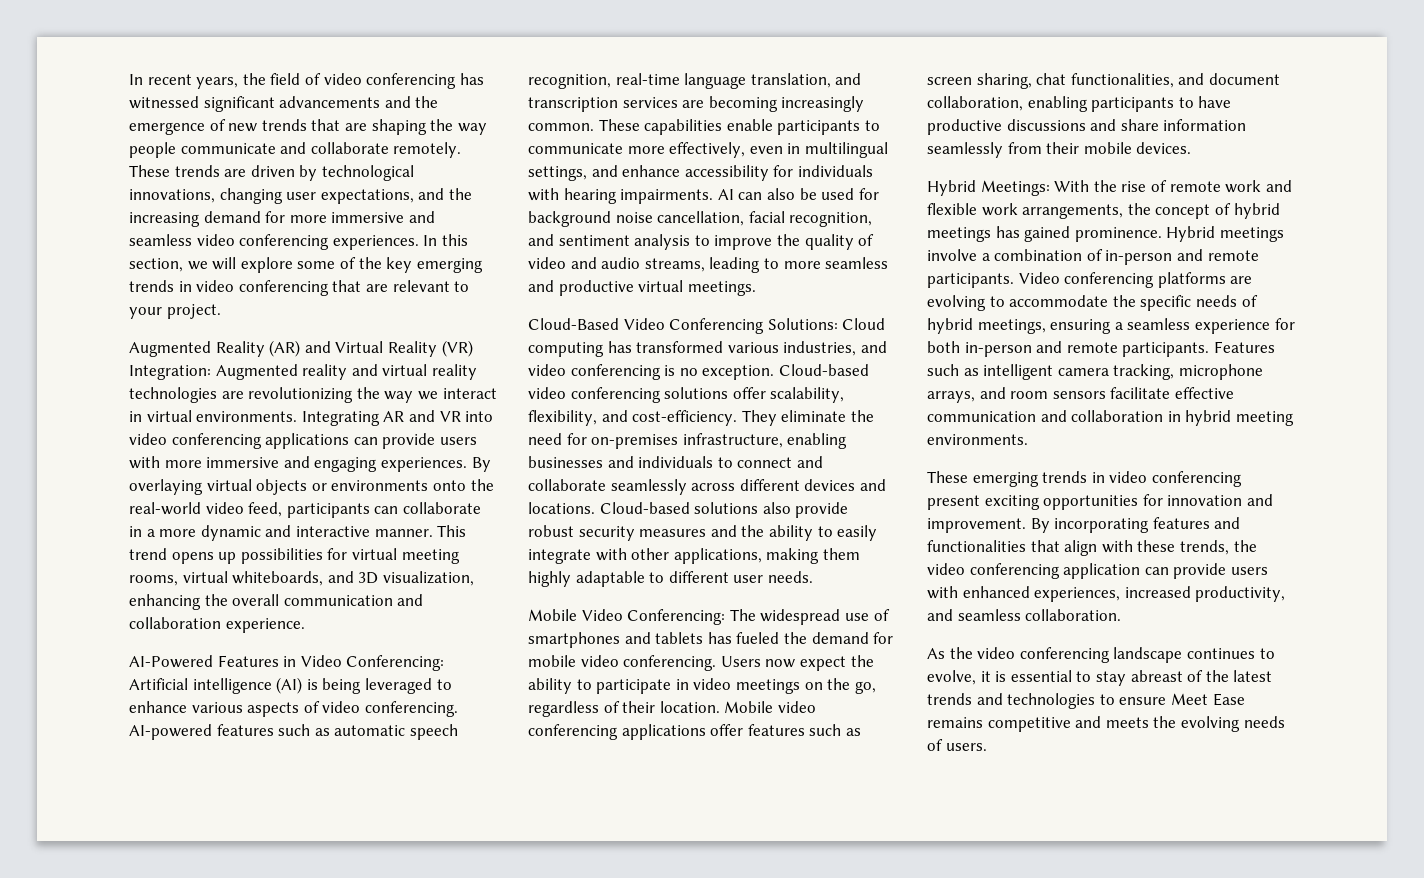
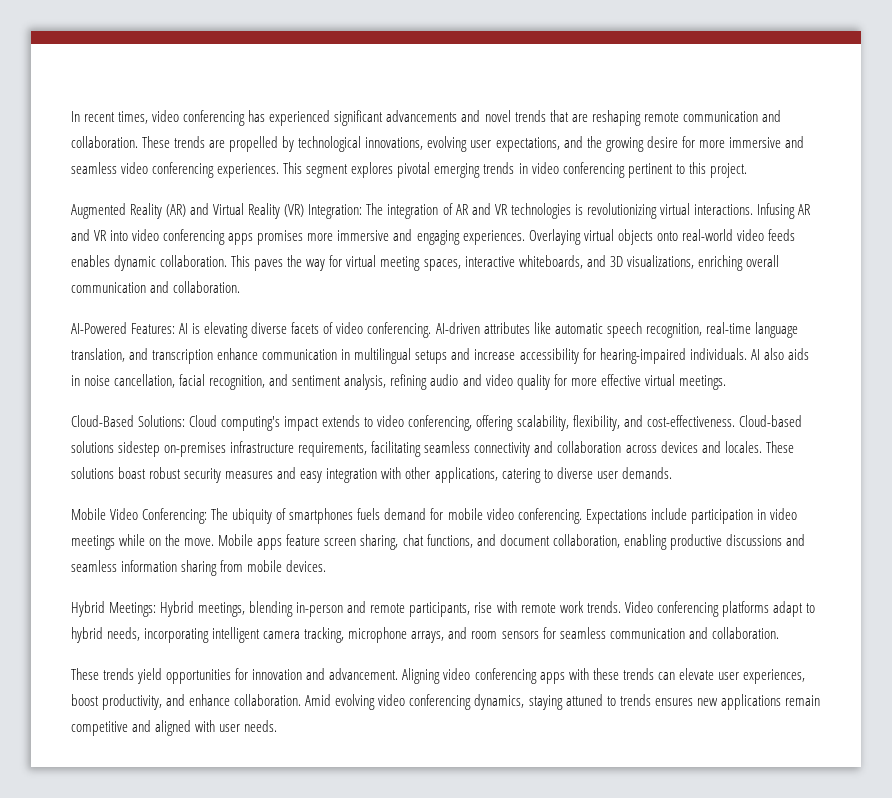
[196,73,321,89] years, the field of -> [118,111,149,124] times,
[129,96,199,109] witnessed -> [269,110,331,126] experienced
[415,96,439,108] [129,119,487,135] [129,142,462,158] the emergence of new trends that are shaping the way people communicate and collaborate remotely. -> [484,110,781,126] [71,136,138,148] novel trends that are reshaping remote communication and collaboration.
[250,165,295,177] driven -> [229,136,279,152] propelled
[219,188,283,204] changing -> [427,136,468,152] evolving
[129,211,261,227] increasing demand -> [605,136,678,152] growing desire
[423,234,468,246] [129,257,483,273] [129,280,470,296] [129,307,162,319] In this section, we will explore some of the key emerging trends in video conferencing that are relevant to your -> [283,162,706,178] This segment explores pivotal emerging trends in video conferencing pertinent to this
[215,364,477,380] [129,387,497,403] [129,410,380,426] Augmented reality and virtual reality technologies are revolutionizing the way we interact in virtual environments. Integrating -> [366,203,795,219] The integration of AR and VR technologies is revolutionizing virtual interactions. Infusing
[265,433,477,449] [129,456,160,469] applications can provide users with -> [228,230,304,245] apps promises
[471,457,491,472] [129,479,494,495] [129,502,481,518] [129,525,467,541] [129,548,323,564] By overlaying virtual objects or environments onto the real-world video feed, participants can collaborate in a more dynamic and interactive manner. This trend opens up possibilities -> [528,229,795,245] [71,255,326,271] Overlaying virtual objects onto real-world video feeds enables dynamic collaboration. This paves the way
[129,571,228,586] rooms, virtual -> [423,256,515,271] spaces, interactive
[382,571,474,586] [129,594,228,610] visualization, enhancing the -> [626,255,743,271] visualizations, enriching
[129,617,305,633] collaboration experience. -> [173,281,241,293] collaboration.
[217,655,445,671] [129,677,452,694] [129,701,458,717] [129,724,330,740] Features in Video Conferencing: Artificial intelligence (AI) is being leveraged to enhance various aspects of video conferencing. AI-powered features such as -> [131,322,551,338] Features: AI is elevating diverse facets of video conferencing. AI-driven attributes like
[622,96,865,112] [528,119,880,135] [528,142,888,158] [528,165,873,181] [528,188,879,204] [528,211,611,227] services are becoming increasingly common. These capabilities enable participants to communicate more effectively, even in multilingual settings, and enhance accessibility for individuals with hearing impairments. AI can also be used for background -> [217,348,809,364] [71,375,80,386] enhance communication in multilingual setups and increase accessibility for hearing-impaired individuals. AI also aids in
[634,234,875,250] [528,257,889,273] [528,280,756,296] [528,318,886,334] [528,341,887,357] [528,364,869,380] [528,387,845,403] [528,410,874,426] [528,433,848,449] [528,456,823,468] [528,479,886,495] [528,502,849,518] [528,525,878,541] [528,548,860,564] [528,571,813,587] [528,609,890,625] [528,632,807,648] analysis to improve the quality of video and audio streams, leading to more seamless and productive virtual meetings. // Cloud-Based Video Conferencing Solutions: Cloud computing has transformed various industries, and video conferencing is no exception. Cloud-based video conferencing solutions offer scalability, flexibility, and cost-efficiency. They eliminate the need for on-premises infrastructure, enabling businesses and individuals to connect and collaborate seamlessly across different devices and locations. Cloud-based solutions also provide robust security measures and the ability to easily integrate with other applications, making them highly adaptable to different user needs. // Mobile Video Conferencing: The widespread use of smartphones and tablets has fueled the -> [344,374,726,390] [71,415,802,431] [71,441,794,457] [71,467,672,483] [71,508,381,524] analysis, refining audio and video quality for more effective virtual meetings. // Cloud-Based Solutions: Cloud computing's impact extends to video conferencing, offering scalability, flexibility, and cost-effectiveness. Cloud-based solutions sidestep on-premises infrastructure requirements, facilitating seamless connectivity and collaboration across devices and locales. These solutions boast robust security measures and easy integration with other applications, catering to diverse user demands. // Mobile Video Conferencing: The ubiquity of smartphones fuels
[720,655,874,671] [528,678,672,694] Users now expect the ability to participate -> [585,508,753,524] Expectations include participation
(800, 686) none -> [119,534,146,546] while
[854,681,876,694] [528,701,816,717] [528,724,861,740] go, regardless of their location. Mobile video conferencing applications offer features such as -> [184,534,321,550] move. Mobile apps feature
[1070,73,1174,88] functionalities, -> [426,534,473,548] functions,
[1091,96,1232,112] [927,119,1247,135] [927,142,1192,158] [927,180,1292,196] [927,203,1280,219] [927,226,1284,242] [927,249,1259,265] [927,272,1253,288] [927,295,1258,311] [927,318,1295,334] [927,341,1275,357] [927,364,979,376] participants to have productive discussions and share information seamlessly from their mobile devices. // Hybrid Meetings: With the rise of remote work and flexible work arrangements, the concept of hybrid meetings has gained prominence. Hybrid meetings involve a combination of in-person and remote participants. Video conferencing platforms are evolving to accommodate the specific needs of hybrid meetings, ensuring a seamless experience for both in-person and remote participants. Features such as -> [669,534,805,550] [71,560,327,576] [71,601,815,617] [71,627,210,643] productive discussions and seamless information sharing from mobile devices. // Hybrid Meetings: Hybrid meetings, blending in-person and remote participants, rise with remote work trends. Video conferencing platforms adapt to hybrid needs, incorporating
[1110,387,1234,399] [927,410,1294,426] [927,434,1028,445] [927,471,1242,487] [927,494,1273,510] [927,517,1241,533] [927,540,1257,556] [927,563,1268,579] [927,586,1286,602] [927,609,1122,621] [927,647,1275,663] [927,670,1273,686] [927,693,1245,709] [927,716,1285,732] [927,739,987,751] facilitate effective communication and collaboration in hybrid meeting environments. // These emerging trends in video conferencing present exciting opportunities for innovation and improvement. By incorporating features and functionalities that align with these trends, the video conferencing application can provide users with enhanced experiences, increased productivity, and seamless collaboration. // As the video conferencing landscape continues to evolve, it is essential to stay abreast of the latest trends and technologies to ensure Meet Ease remains competitive and meets the evolving needs of users. -> [542,627,779,639] [71,668,805,684] [71,694,820,710] [71,720,278,736] for seamless communication and collaboration. // These trends yield opportunities for innovation and advancement. Aligning video conferencing apps with these trends can elevate user experiences, boost productivity, and enhance collaboration. Amid evolving video conferencing dynamics, staying attuned to trends ensures new applications remain competitive and aligned with user needs.

